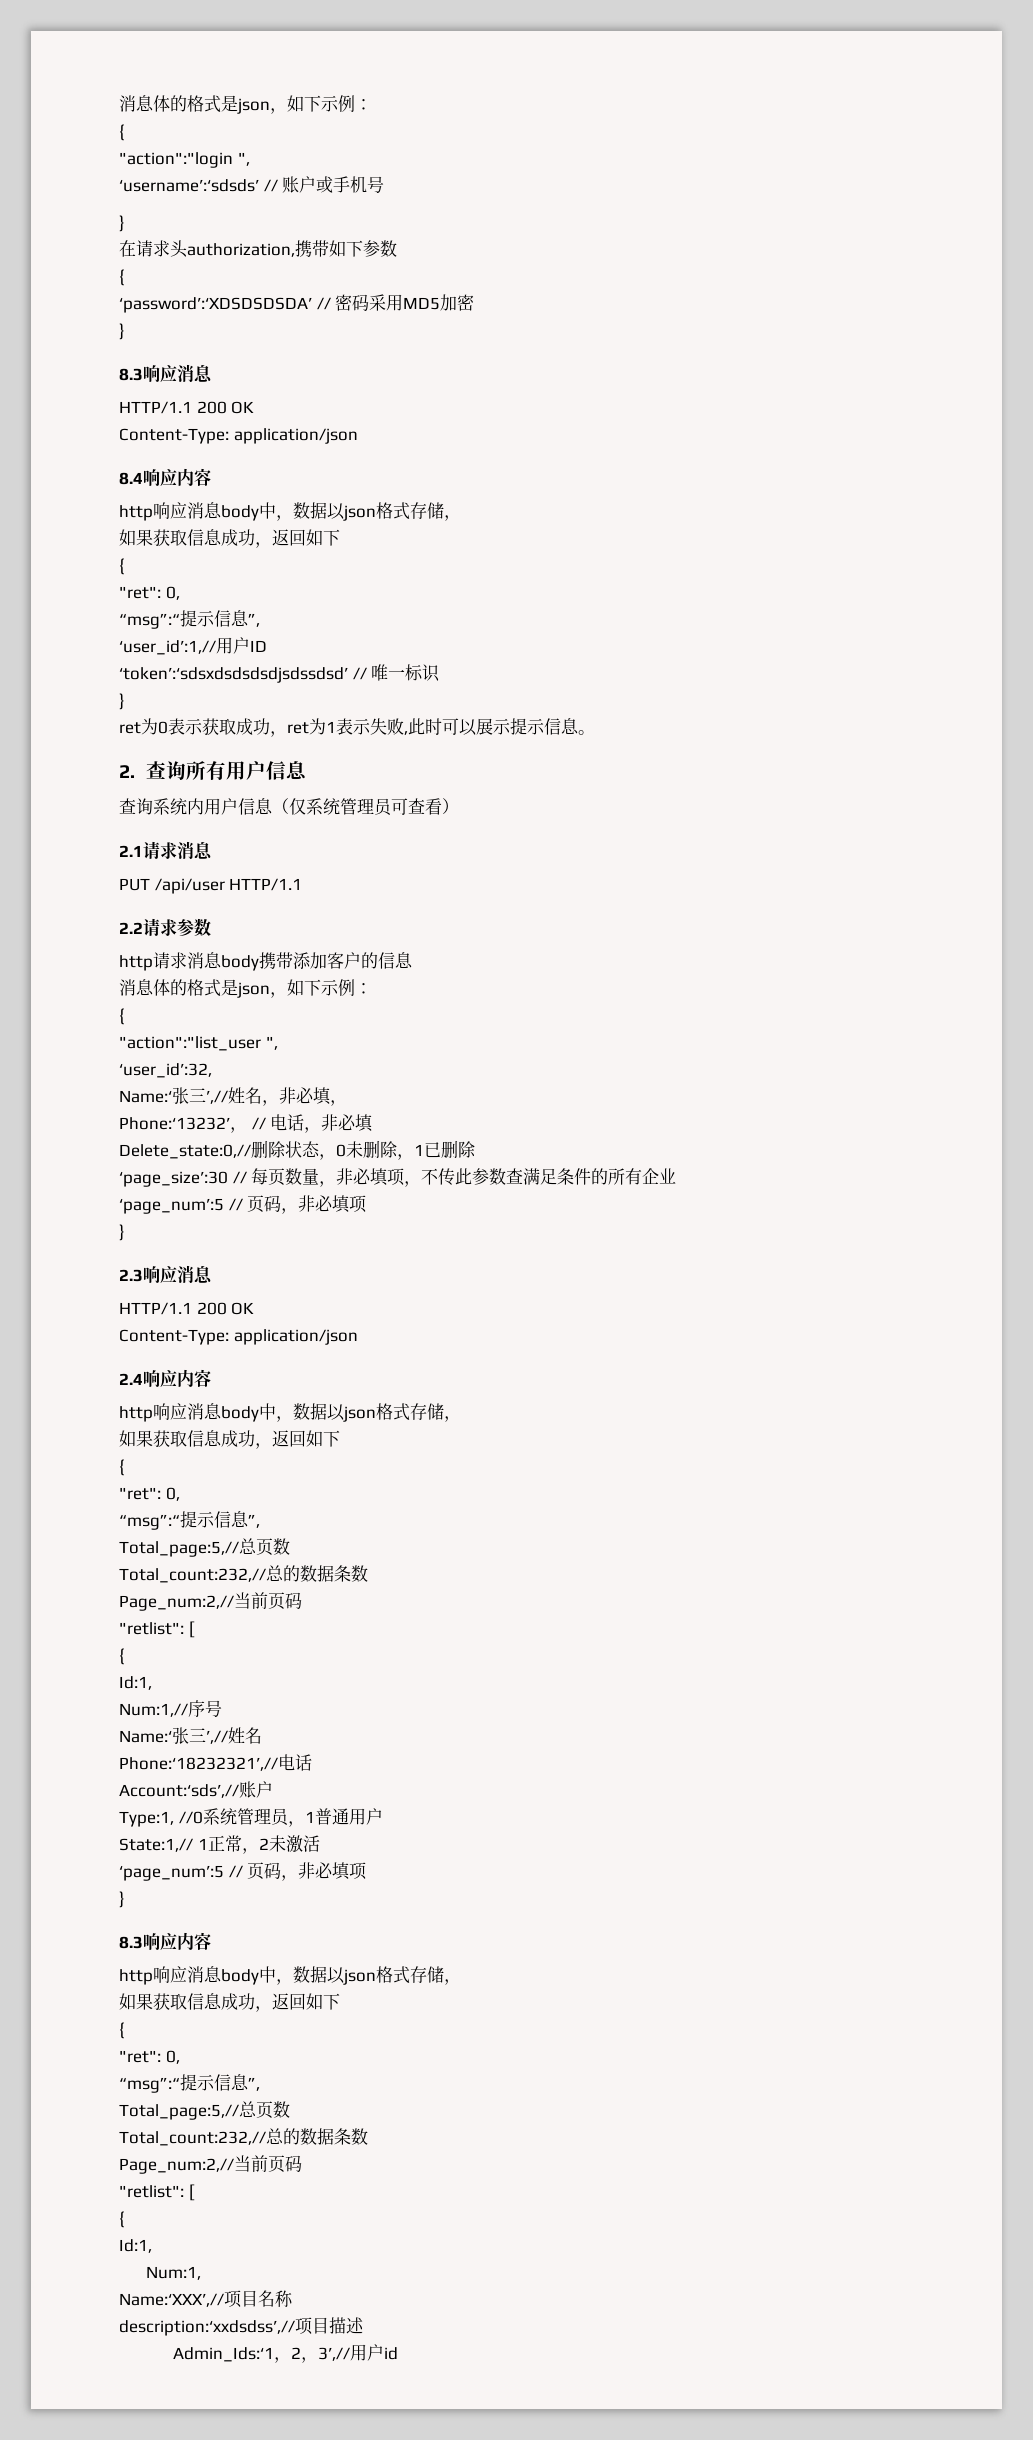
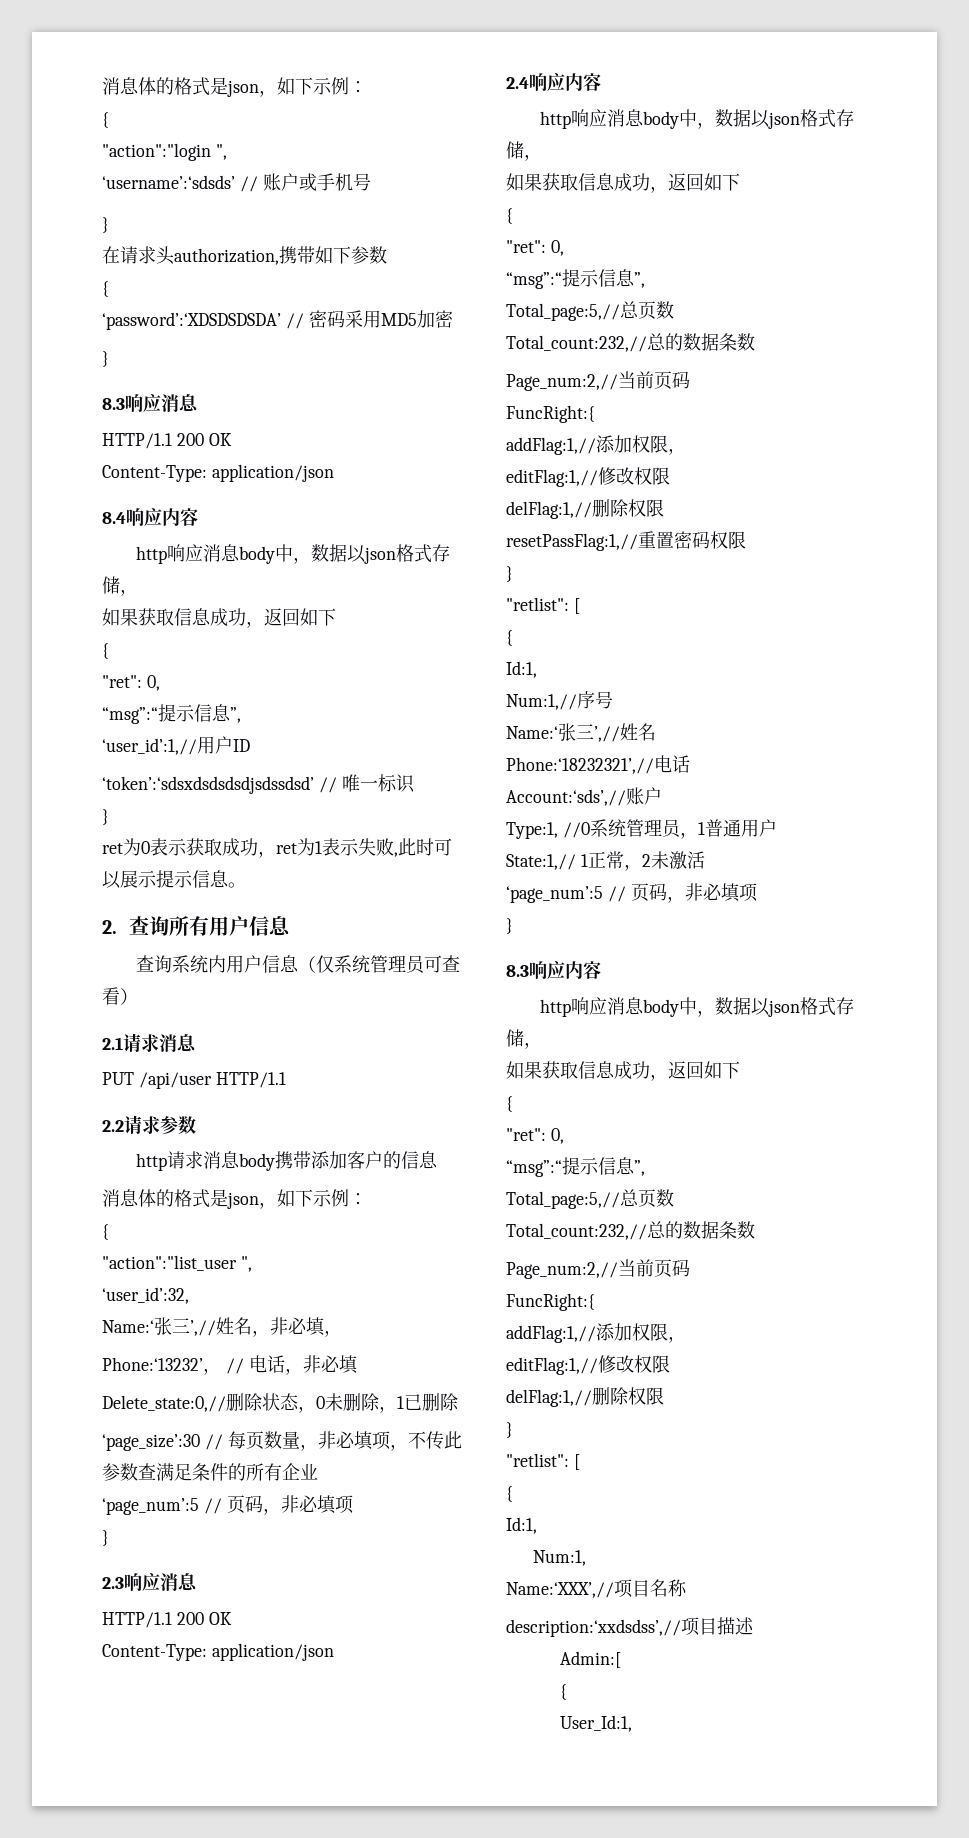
(302, 1600) none -> [506,405,595,423] [506,435,686,455] [506,467,670,487] [506,499,664,519] [506,531,746,551] [506,566,513,582] // FuncRight:{ // addFlag:1,//添加权限， // editFlag:1,//修改权限 // delFlag:1,//删除权限 // resetPassFlag:1,//重置密码权限 // }
(302, 2163) none -> [506,1293,595,1311] [506,1323,686,1343] [506,1355,670,1375] [506,1387,664,1407] [506,1422,513,1438] // FuncRight:{ // addFlag:1,//添加权限， // editFlag:1,//修改权限 // delFlag:1,//删除权限 // }
[172,2344,398,2363] Admin_Ids:‘1，2，3’,//用户id -> [559,1651,621,1668] [559,1684,567,1700] [559,1715,632,1732] Admin:[ // { // User_Id:1,

